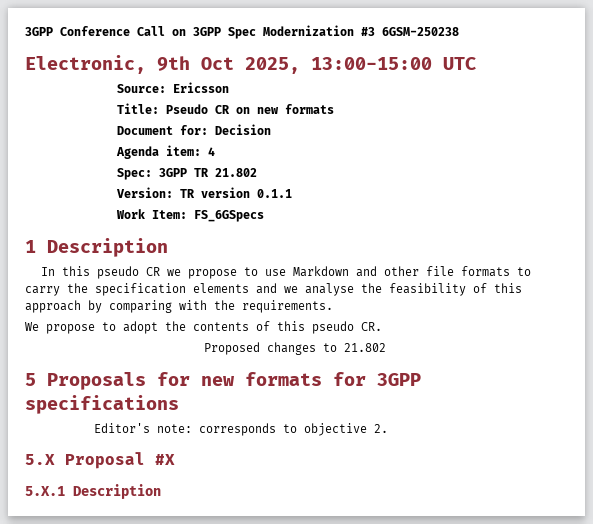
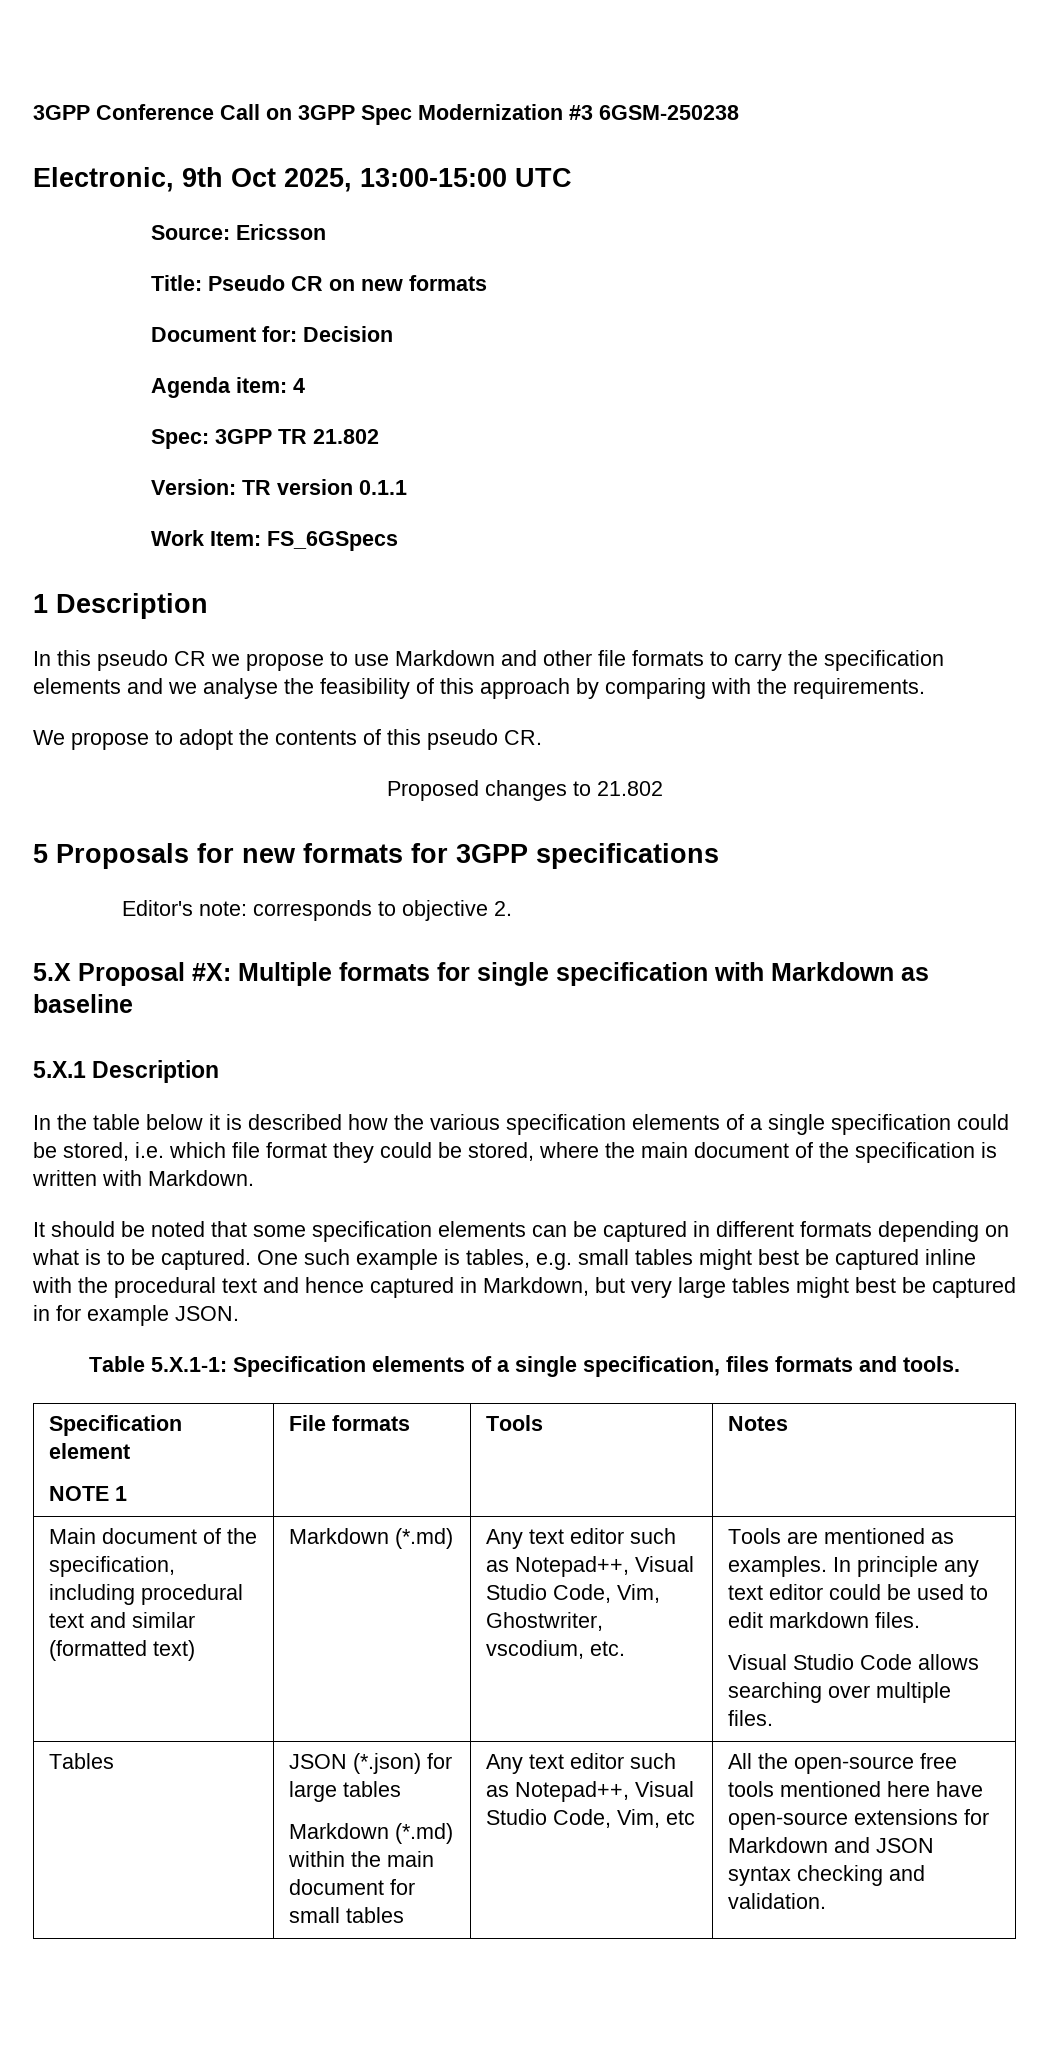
[155,454,175,465] [25,484,161,499] #X // 5.X.1 Description -> [192,962,929,986] [33,994,133,1013] [33,1060,220,1083] [33,1114,1009,1135] [33,1142,997,1163] [32,1170,254,1186] [33,1221,1009,1242] [32,1249,976,1270] [32,1277,1016,1298] [33,1305,239,1326] [89,1356,960,1377] [49,1415,183,1436] [49,1443,131,1459] [49,1486,128,1501] [289,1415,411,1431] [486,1415,544,1431] [728,1416,789,1431] [49,1528,258,1544] [49,1556,176,1577] [49,1584,244,1605] [49,1612,196,1628] [49,1640,196,1661] [289,1528,454,1549] [486,1528,677,1549] [486,1556,695,1577] [486,1584,661,1603] [486,1612,604,1631] [486,1640,626,1659] [728,1528,955,1544] [728,1556,980,1577] [728,1584,989,1600] [728,1612,921,1628] [728,1654,980,1670] [728,1682,952,1703] [728,1710,774,1726] [49,1753,115,1769] [289,1753,453,1774] [289,1781,402,1802] [289,1823,454,1844] [288,1851,435,1867] [289,1879,416,1895] [289,1907,405,1923] [486,1753,677,1774] [486,1781,695,1802] [486,1809,696,1828] [728,1753,958,1774] [728,1781,984,1797] [728,1809,990,1830] [728,1837,935,1853] [728,1865,926,1886] [728,1893,827,1909] #X: Multiple formats for single specification with Markdown as baseline // 5.X.1 Description // In the table below it is described how the various specification elements of a single specification could be stored, i.e. which file format they could be stored, where the main document of the specification is written with Markdown. // It should be noted that some specification elements can be captured in different formats depending on what is to be captured. One such example is tables, e.g. small tables might best be captured inline with the procedural text and hence captured in Markdown, but very large tables might best be captured in for example JSON. // Table 5.X.1-1: Specification elements of a single specification, files formats and tools. // Specification element // NOTE 1 | File formats | Tools | Notes // Main document of the specification, including procedural text and similar (formatted text) | Markdown (*.md) | Any text editor such as Notepad++, Visual Studio Code, Vim, Ghostwriter, vscodium, etc. | Tools are mentioned as examples. In principle any text editor could be used to edit markdown files. // Visual Studio Code allows searching over multiple files. // Tables | JSON (*.json) for large tables // Markdown (*.md) within the main document for small tables | Any text editor such as Notepad++, Visual Studio Code, Vim, etc | All the open-source free tools mentioned here have open-source extensions for Markdown and JSON syntax checking and validation.

